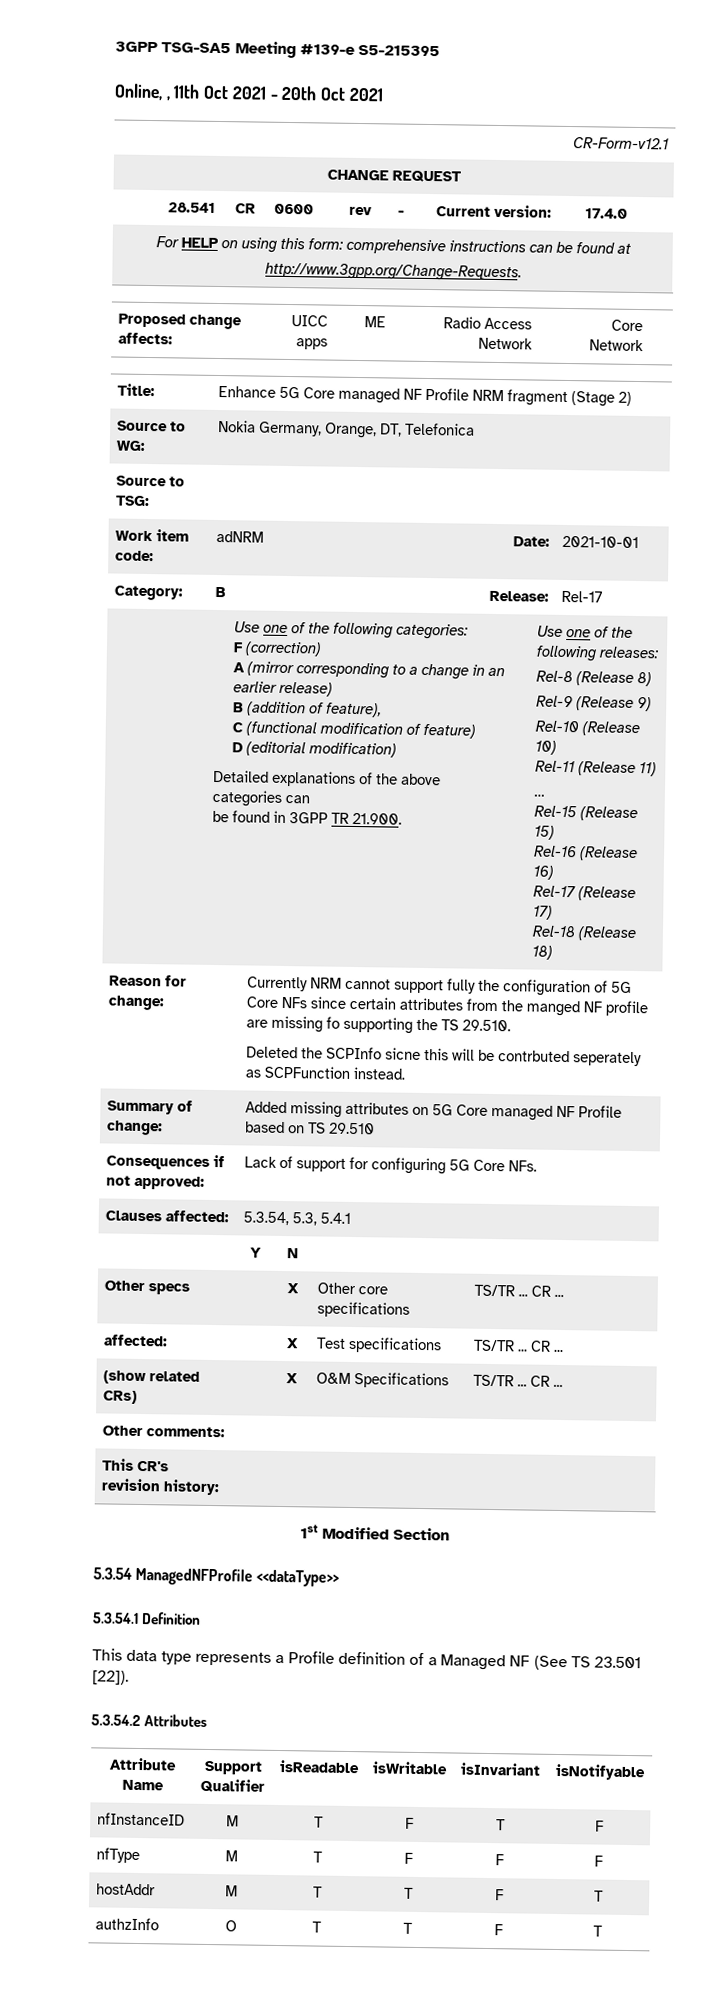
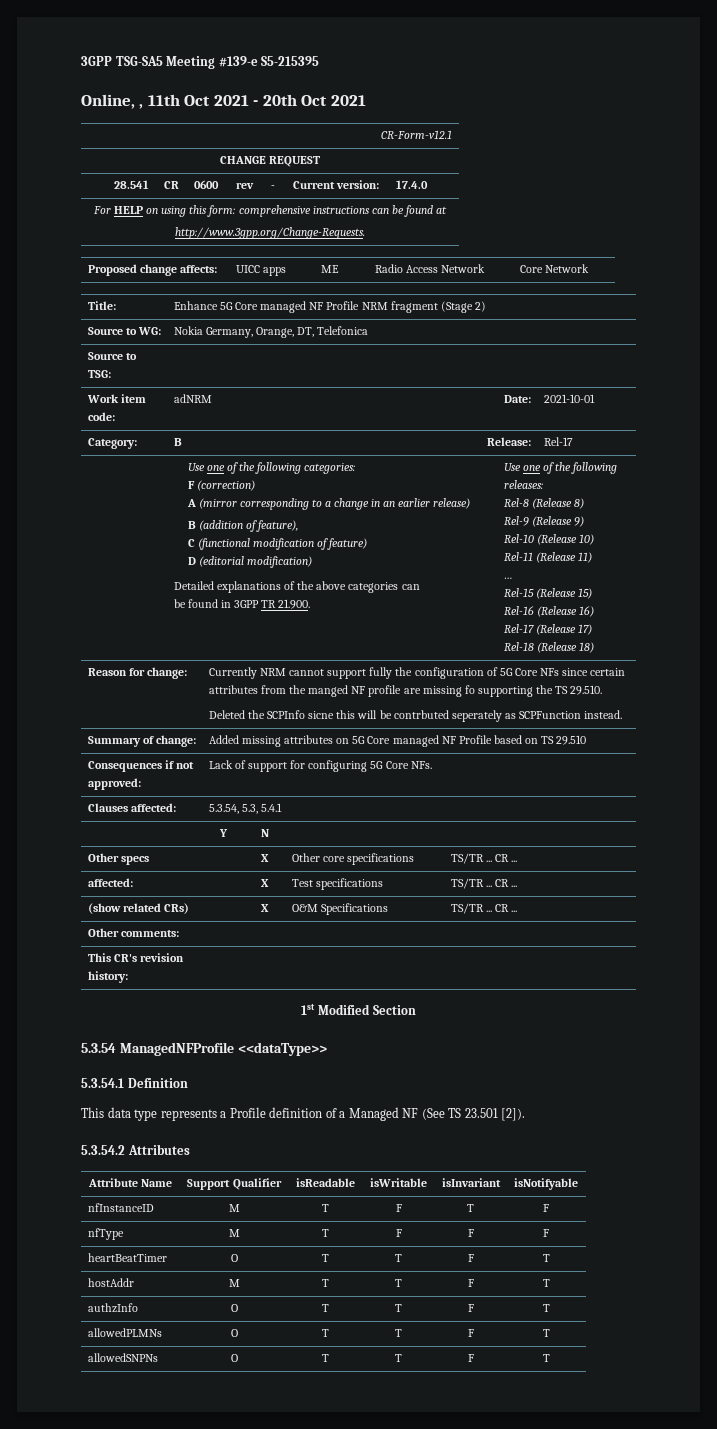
[92,1670,129,1685] [22]). -> [501,1108,526,1121] [2]).
(603, 1861) none -> [87,1253,167,1262] [230,1254,238,1262] [322,1254,329,1262] [395,1254,402,1262] [467,1254,474,1262] [542,1254,550,1262] // heartBeatTimer | O | T | T | F | T
(603, 1931) none -> [87,1328,162,1337] [230,1329,238,1337] [322,1329,329,1337] [395,1329,402,1337] [467,1329,474,1337] [542,1329,550,1337] [87,1353,158,1362] [230,1354,238,1362] [322,1354,329,1362] [395,1354,402,1362] [467,1354,474,1362] [542,1354,550,1362] // allowedPLMNs | O | T | T | F | T // allowedSNPNs | O | T | T | F | T

